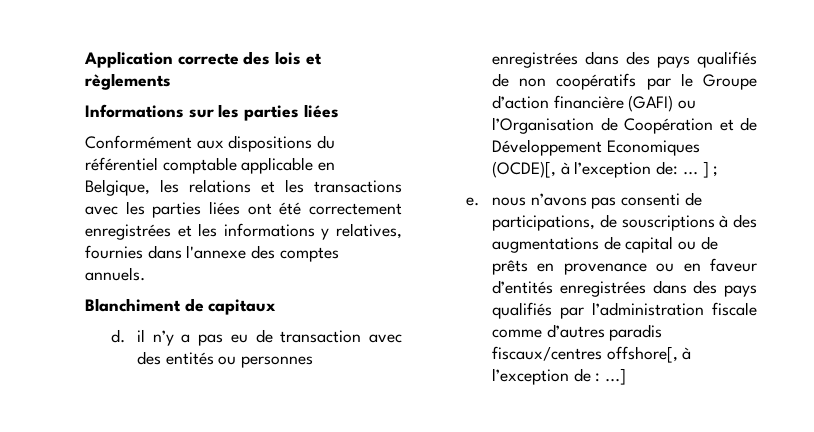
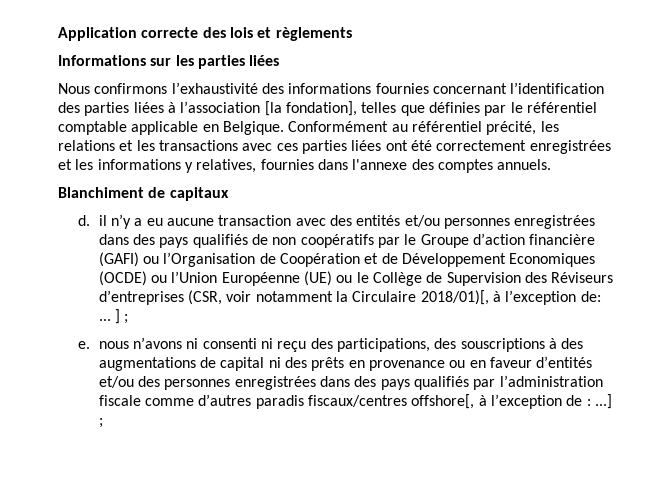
[85,135,336,152] [85,157,336,174] [85,179,150,196] Conformément aux dispositions du référentiel comptable applicable en Belgique, -> [58,82,605,94] [58,101,597,116] [58,121,537,135] Nous confirmons l’exhaustivité des informations fournies concernant l’identification des parties liées à l’association [la fondation], telles que définies par le référentiel comptable applicable en Belgique. Conformément au référentiel précité,
[125,201,145,215] les -> [276,143,298,151] ces
[198,329,273,346] pas eu de -> [146,218,215,226] eu aucune
[218,356,237,365] ou -> [404,215,440,227] et/ou
[492,161,557,178] (OCDE)[, -> [98,271,614,286] [98,290,489,305] (OCDE) ou l’Union Européenne (UE) ou le Collège de Supervision des Réviseurs d’entreprises (CSR, voir notamment la Circulaire 2018/01)[,
[591,192,702,209] [492,214,617,231] pas consenti de participations, de -> [186,338,457,352] ni consenti ni reçu des participations, des
[678,236,718,250] ou de -> [268,357,308,368] ni des
(554, 287) none -> [98,376,231,390] et/ou des personnes
(627, 376) none -> [98,418,103,428] ;

